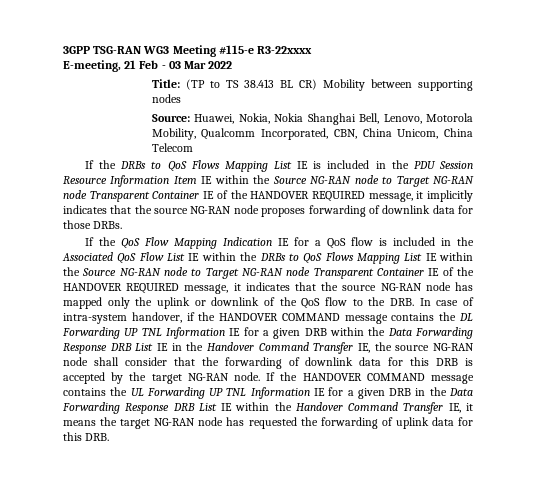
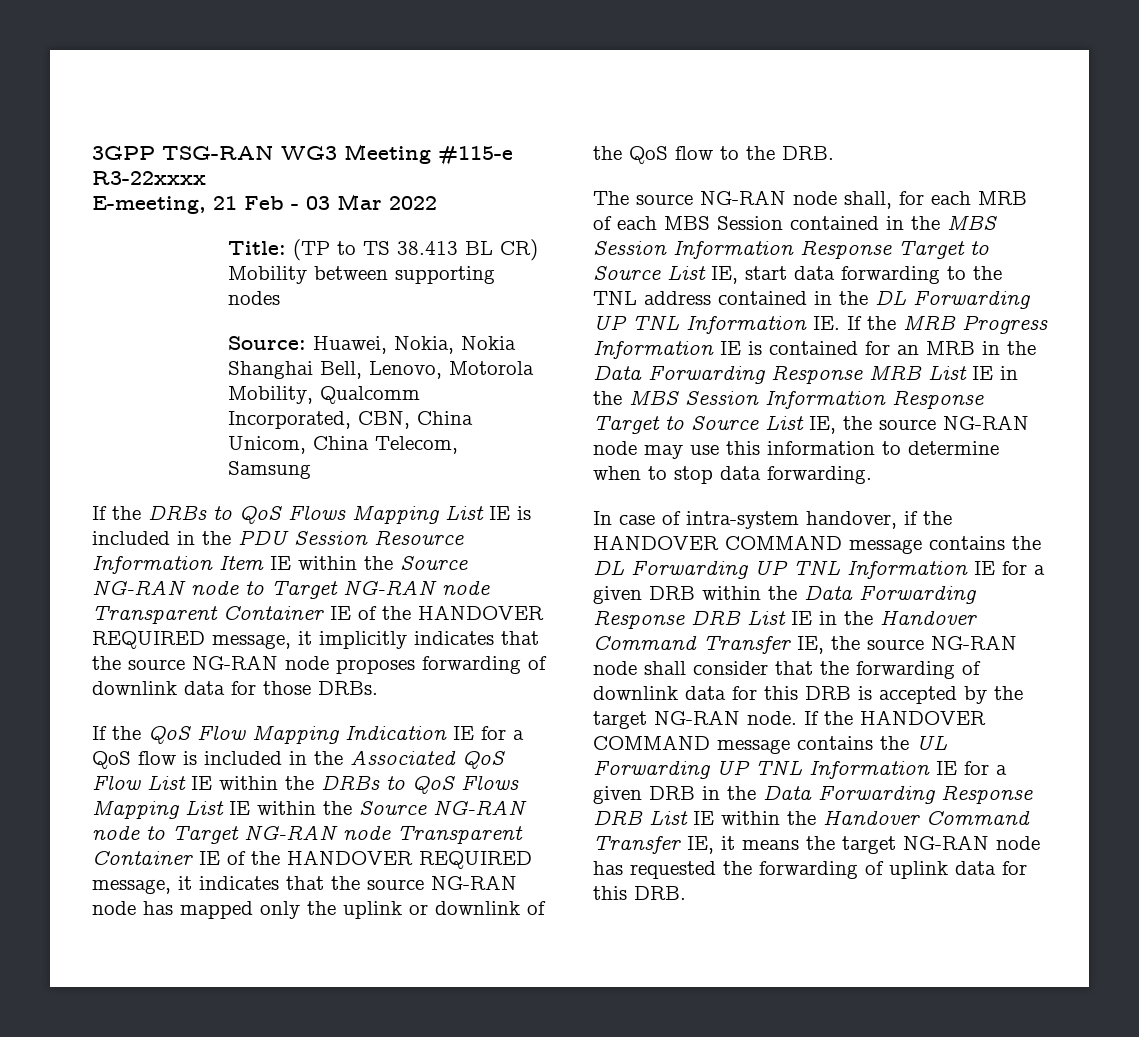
[151,143,193,152] Telecom -> [375,436,459,454] [228,461,312,479] Telecom, Samsung
(414, 302) none -> [593,190,1027,209] [593,215,997,230] [593,240,989,259] [593,265,1002,284] [593,290,1030,309] [593,315,1048,334] [593,341,1036,359] [593,365,1018,384] [593,390,984,409] [593,415,1029,434] [593,441,999,459] [593,466,872,484] // The source NG-RAN node shall, for each MRB of each MBS Session contained in the MBS Session Information Response Target to Source List IE, start data forwarding to the TNL address contained in the DL Forwarding UP TNL Information IE. If the MRB Progress Information IE is contained for an MRB in the Data Forwarding Response MRB List IE in the MBS Session Information Response Target to Source List IE, the source NG-RAN node may use this information to determine when to stop data forwarding. //

